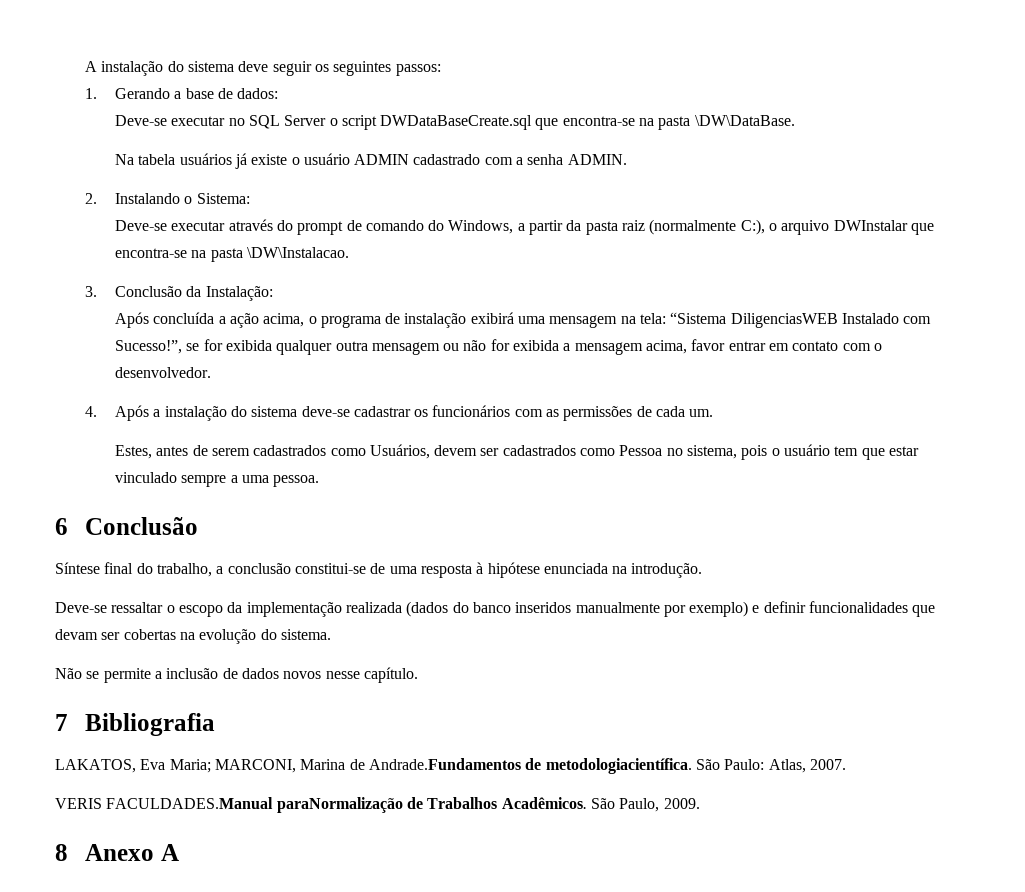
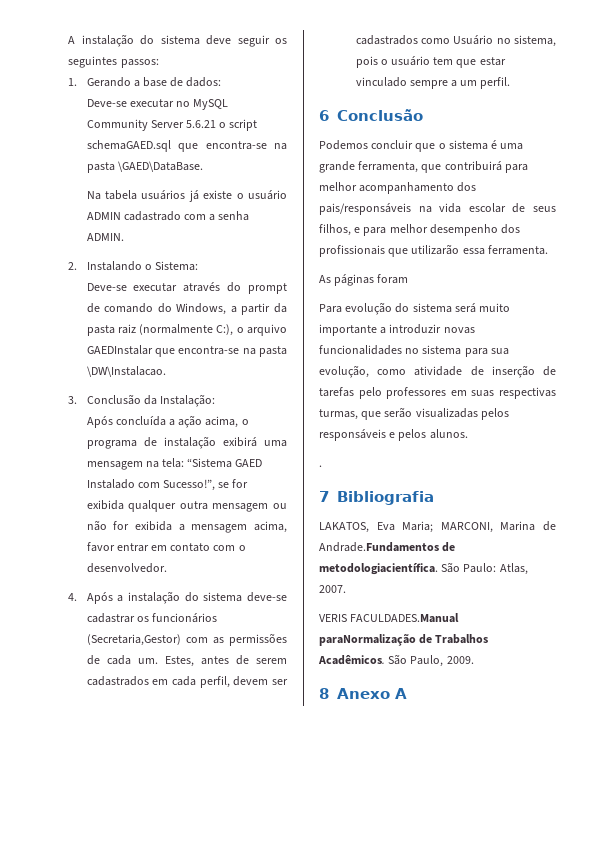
[248,115,327,129] SQL Server -> [193,99,229,110] [86,119,216,131] MySQL Community Server 5.6.21
[380,115,795,130] DWDataBaseCreate.sql que encontra-se na pasta \DW\DataBase. -> [86,140,287,152] [86,161,203,173] schemaGAED.sql que encontra-se na pasta \GAED\DataBase.
[833,220,908,231] DWInstalar -> [86,345,153,355] GAEDInstalar
[730,313,838,328] DiligenciasWEB -> [235,459,263,467] GAED
(511, 411) none -> [86,634,181,646] (Secretaria,Gestor)
(714, 413) // -> (158, 661) none
[330,444,430,459] como Usuários, -> [152,676,230,688] em cada perfil,
[619,445,663,456] Pessoa -> [453,35,494,45] Usuário
[241,475,320,487] uma pessoa. -> [460,77,511,89] um perfil.
[55,562,703,578] [55,601,936,617] [55,629,331,644] [55,667,418,683] Síntese final do trabalho, a conclusão constitui-se de uma resposta à hipótese enunciada na introdução. // Deve-se ressaltar o escopo da implementação realizada (dados do banco inseridos manualmente por exemplo) e definir funcionalidades que devam ser cobertas na evolução do sistema. // Não se permite a inclusão de dados novos nesse capítulo. -> [319,140,524,152] [319,161,528,173] [319,182,477,194] [319,203,556,215] [319,224,521,236] [319,244,548,257] [319,274,409,286] [319,302,511,315] [319,324,475,336] [319,345,509,357] [319,365,556,378] [319,387,556,399] [319,407,509,420] [319,429,468,441] [319,465,322,467] Podemos concluir que o sistema é uma grande ferramenta, que contribuirá para melhor acompanhamento dos pais/responsáveis na vida escolar de seus filhos, e para melhor desempenho dos profissionais que utilizarão essa ferramenta. // As páginas foram // Para evolução do sistema será muito importante a introduzir novas funcionalidades no sistema para sua evolução, como atividade de inserção de tarefas pelo professores em suas respectivas turmas, que serão visualizadas pelos responsáveis e pelos alunos. // .

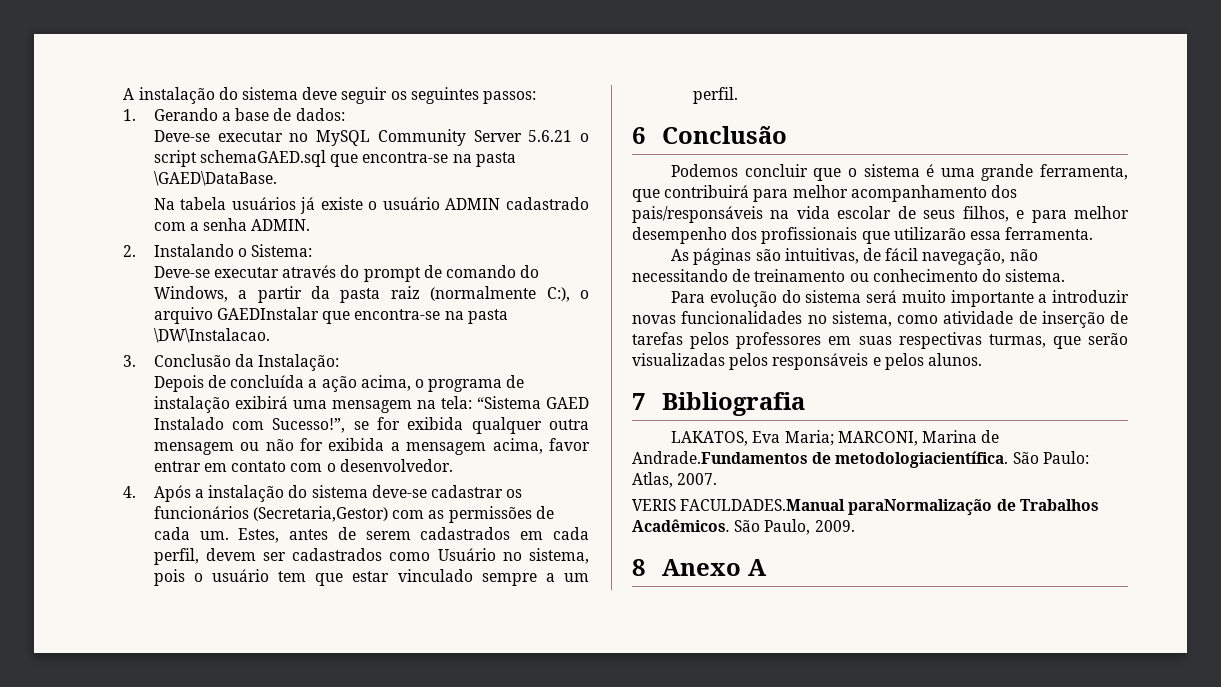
[86,416,113,428] Após -> [153,375,226,392] Depois de
[377,274,409,284] foram -> [755,248,1038,265] [632,269,1066,282] são intuitivas, de fácil navegação, não necessitando de treinamento ou conhecimento do sistema.
[422,345,509,357] [319,365,369,378] sistema para sua evolução, -> [831,311,892,327] sistema,
[358,387,382,399] pelo -> [690,332,730,349] pelos
[319,465,322,467] // . -> (982, 359) none

